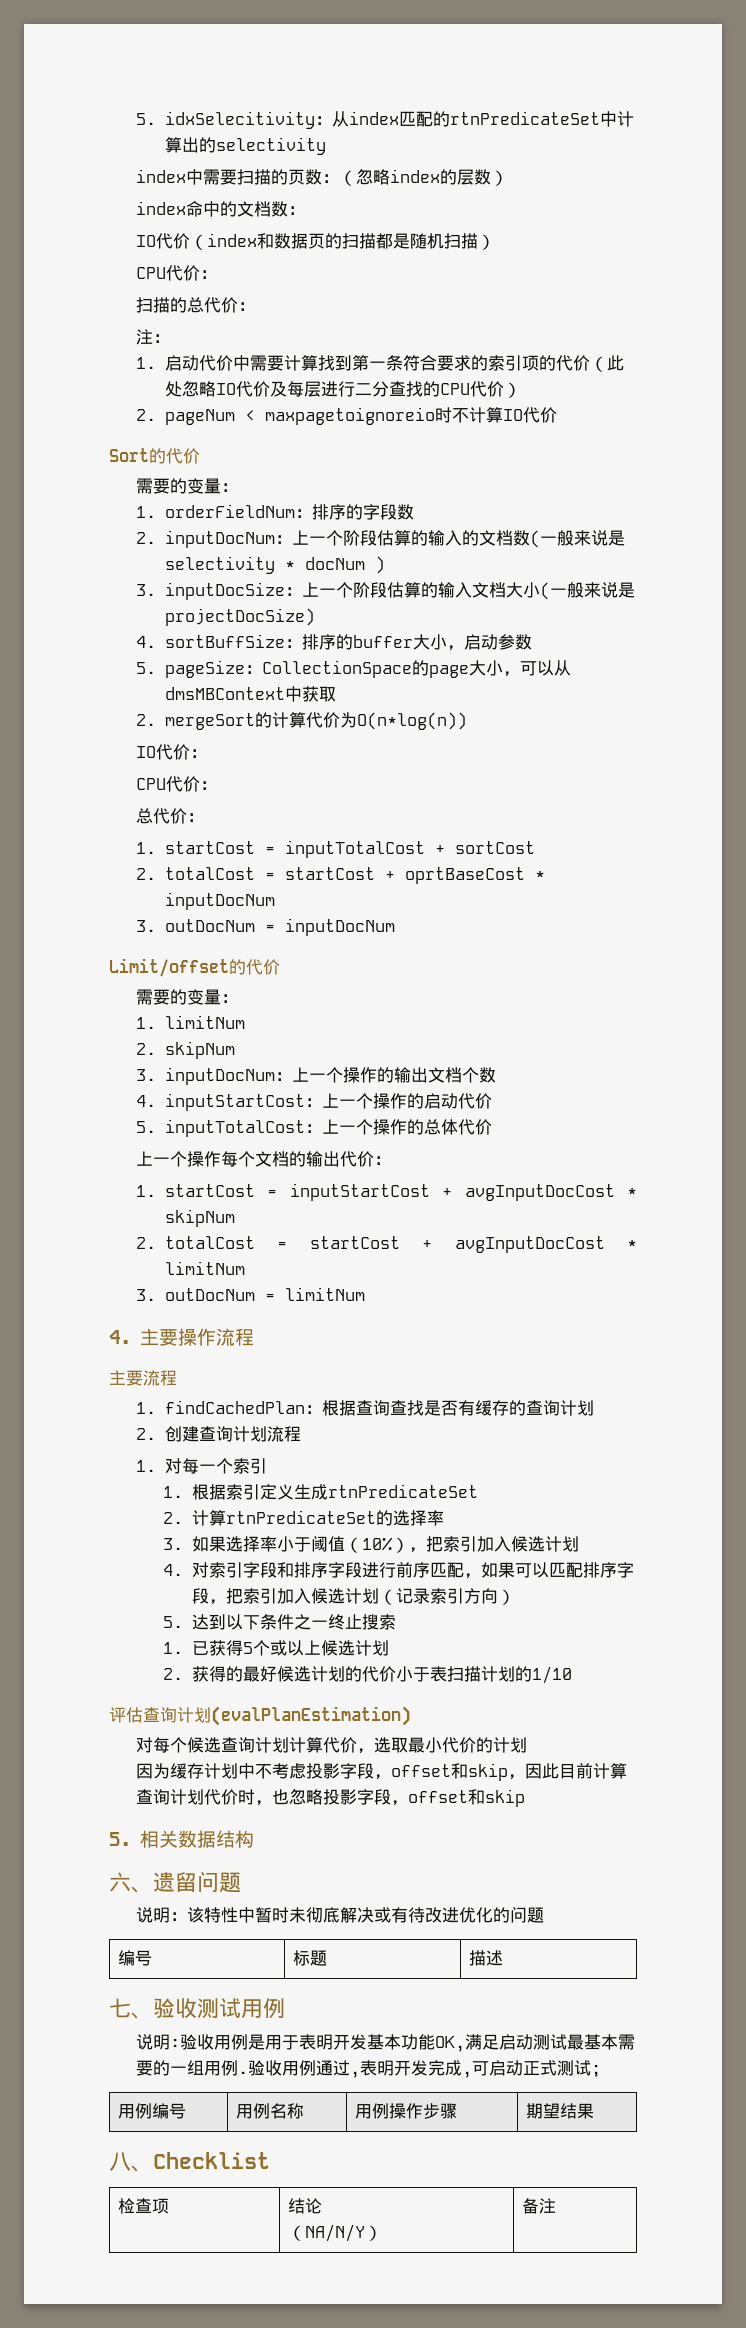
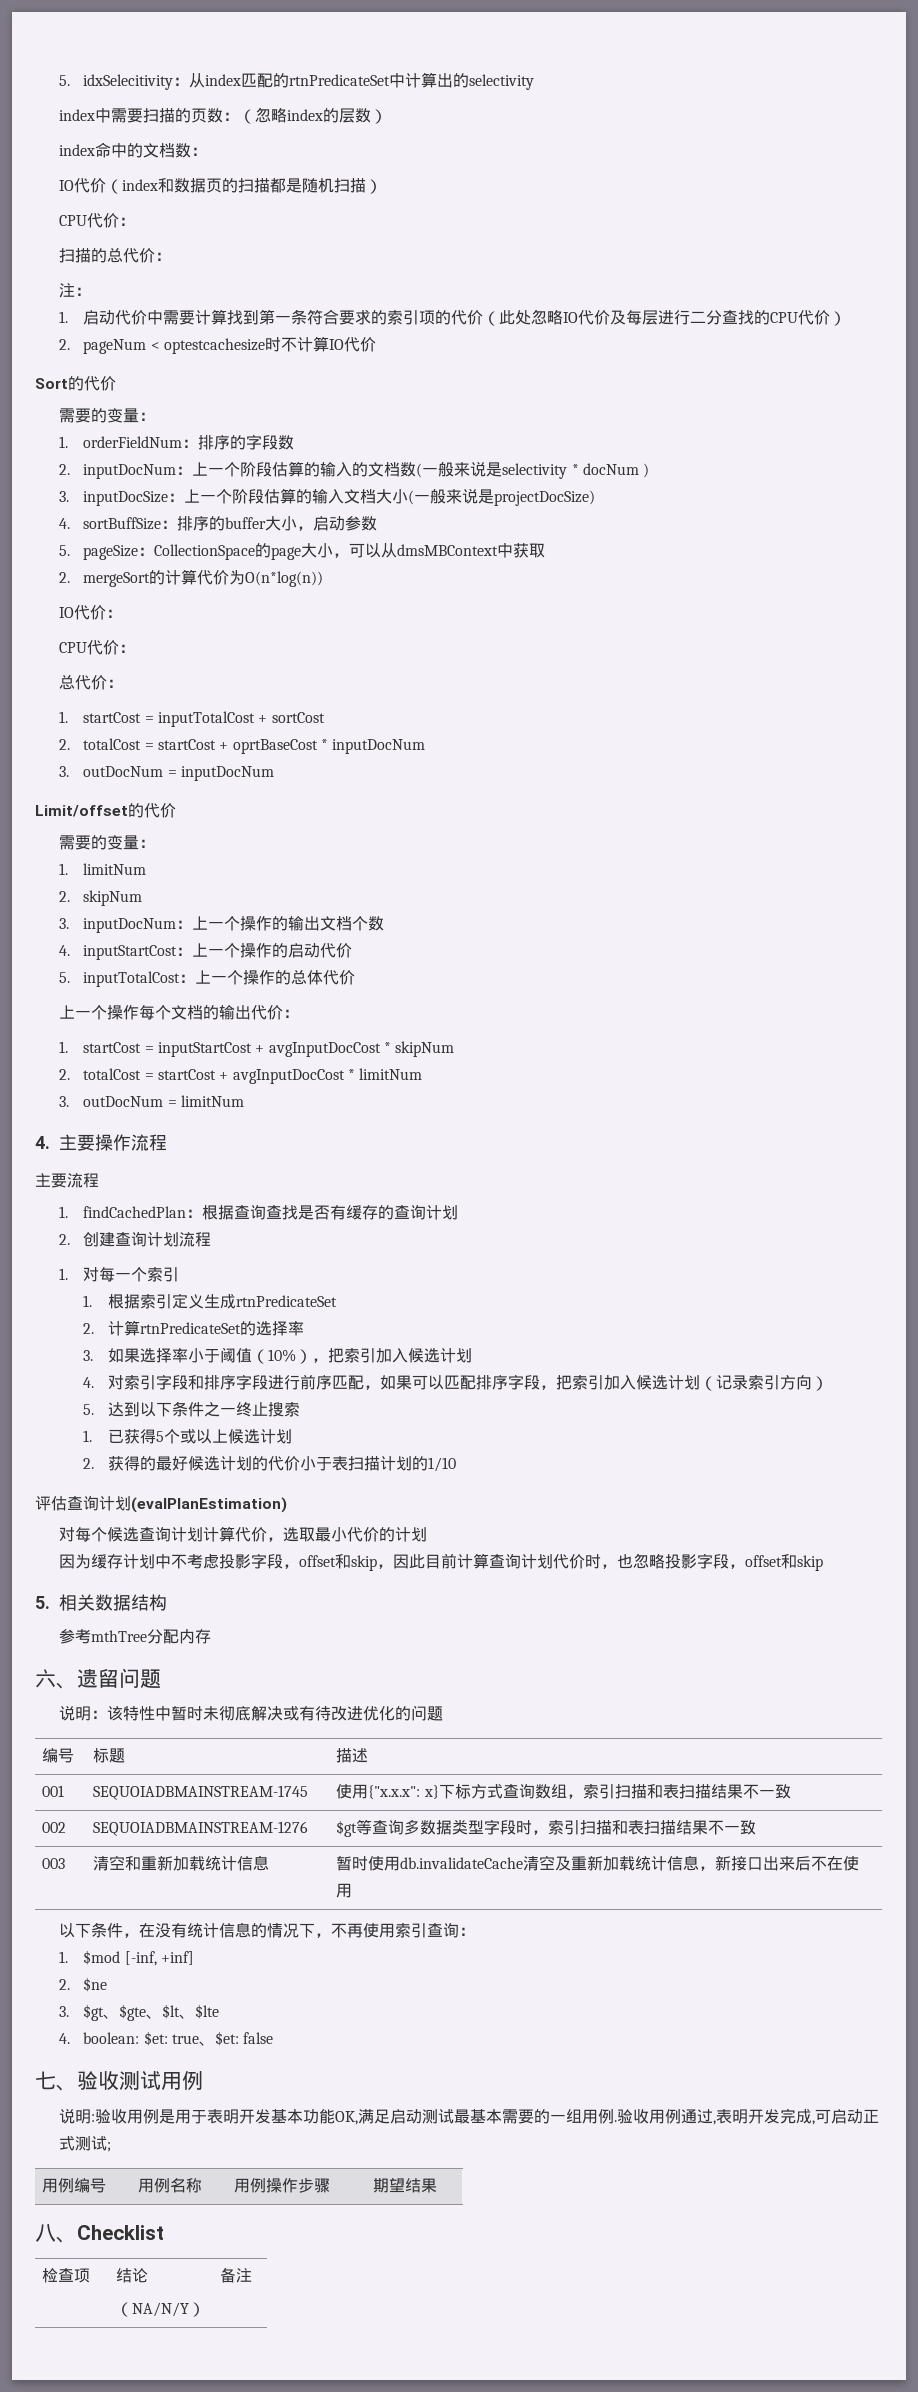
[264,407,435,425] maxpagetoignoreio -> [163,338,265,354] optestcachesize
(254, 1839) none -> [59,1629,212,1644] // 参考mthTree分配内存
(504, 1958) none -> [42,1785,65,1797] [93,1785,309,1800] [336,1783,791,1799] [42,1822,67,1833] [93,1821,309,1836] [336,1819,757,1837] [42,1858,66,1869] [93,1855,270,1871] [336,1855,860,1871] [336,1883,353,1898] [59,1922,476,1938] [59,1950,194,1966] [59,1977,108,1992] [59,2004,220,2021] [59,2031,274,2046] // 001 | SEQUOIADBMAINSTREAM-1745 | 使用{"x.x.x": x}下标方式查询数组，索引扫描和表扫描结果不一致 // 002 | SEQUOIADBMAINSTREAM-1276 | $gt等查询多数据类型字段时，索引扫描和表扫描结果不一致 // 003 | 清空和重新加载统计信息 | 暂时使用db.invalidateCache清空及重新加载统计信息，新接口出来后不在使用 // 以下条件，在没有统计信息的情况下，不再使用索引查询： // 1. $mod [-inf, +inf] // 2. $ne // 3. $gt、$gte、$lt、$lte // 4. boolean: $et: true、$et: false

